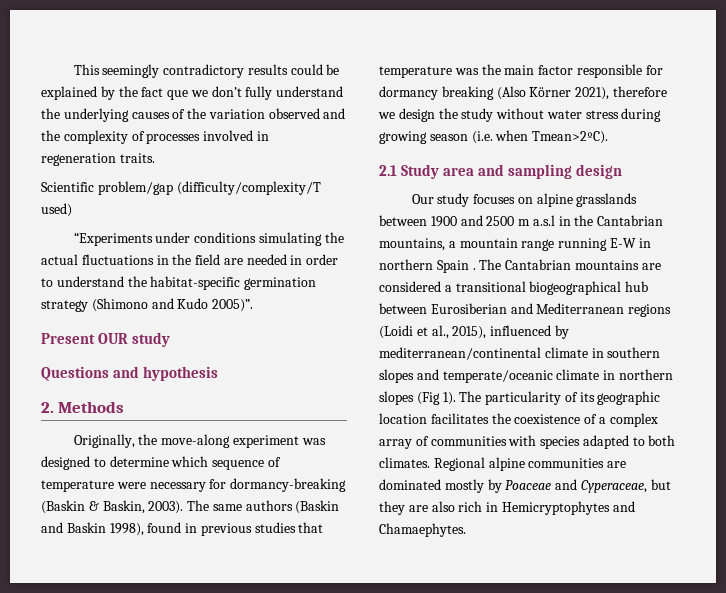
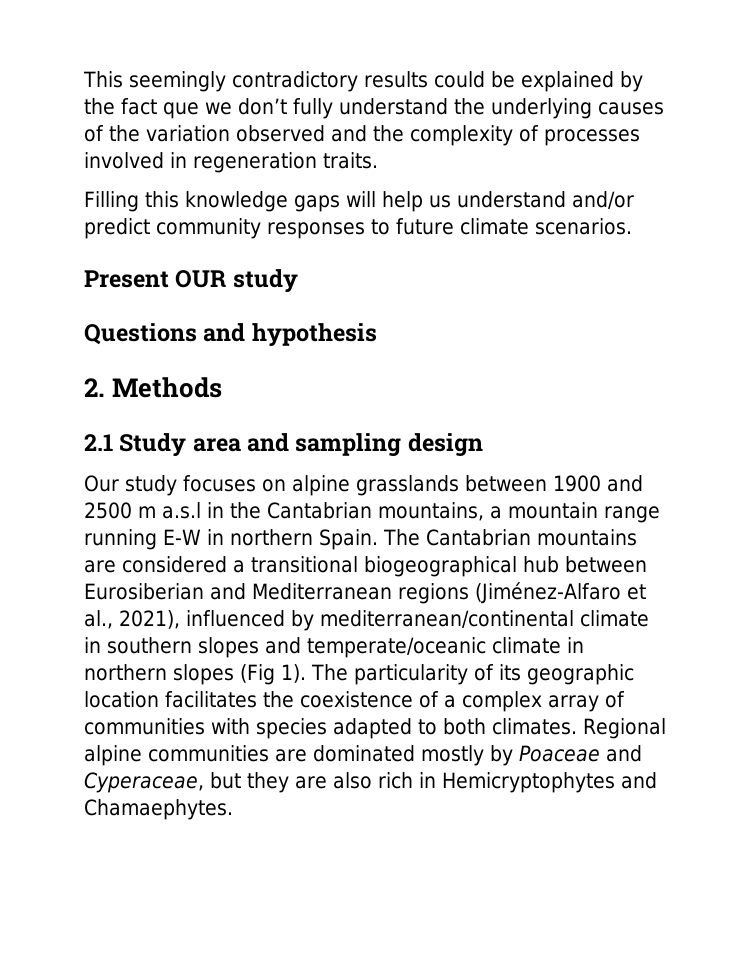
[41,181,321,195] [41,203,72,217] [73,232,344,246] [41,254,339,265] [41,276,317,290] [41,298,254,312] Scientific problem/gap (difficulty/complexity/T used) // “Experiments under conditions simulating the actual fluctuations in the field are needed in order to understand the habitat-specific germination strategy (Shimono and Kudo 2005)”. -> [84,191,634,212] [84,218,632,239] Filling this knowledge gaps will help us understand and/or predict community responses to future climate scenarios.
[73,434,326,448] [41,456,281,470] [41,478,347,492] [41,500,340,514] [41,522,324,536] [379,64,663,78] [379,86,667,100] [378,108,662,122] [379,130,609,144] // Originally, the move-along experiment was designed to determine which sequence of temperature were necessary for dormancy-breaking (Baskin & Baskin, 2003). The same authors (Baskin and Baskin 1998), found in previous studies that temperature was the main factor responsible for dormancy breaking (Also Körner 2021), therefore we design the study without water stress during growing season (i.e. when Tmean>2ºC). -> (223, 387) none
[436,260,476,273] Spain . -> [318,529,378,550] Spain.
[379,325,413,339] (Loidi -> [475,582,621,604] (Jiménez-Alfaro
[452,326,487,339] 2015), -> [119,610,180,629] 2021),

